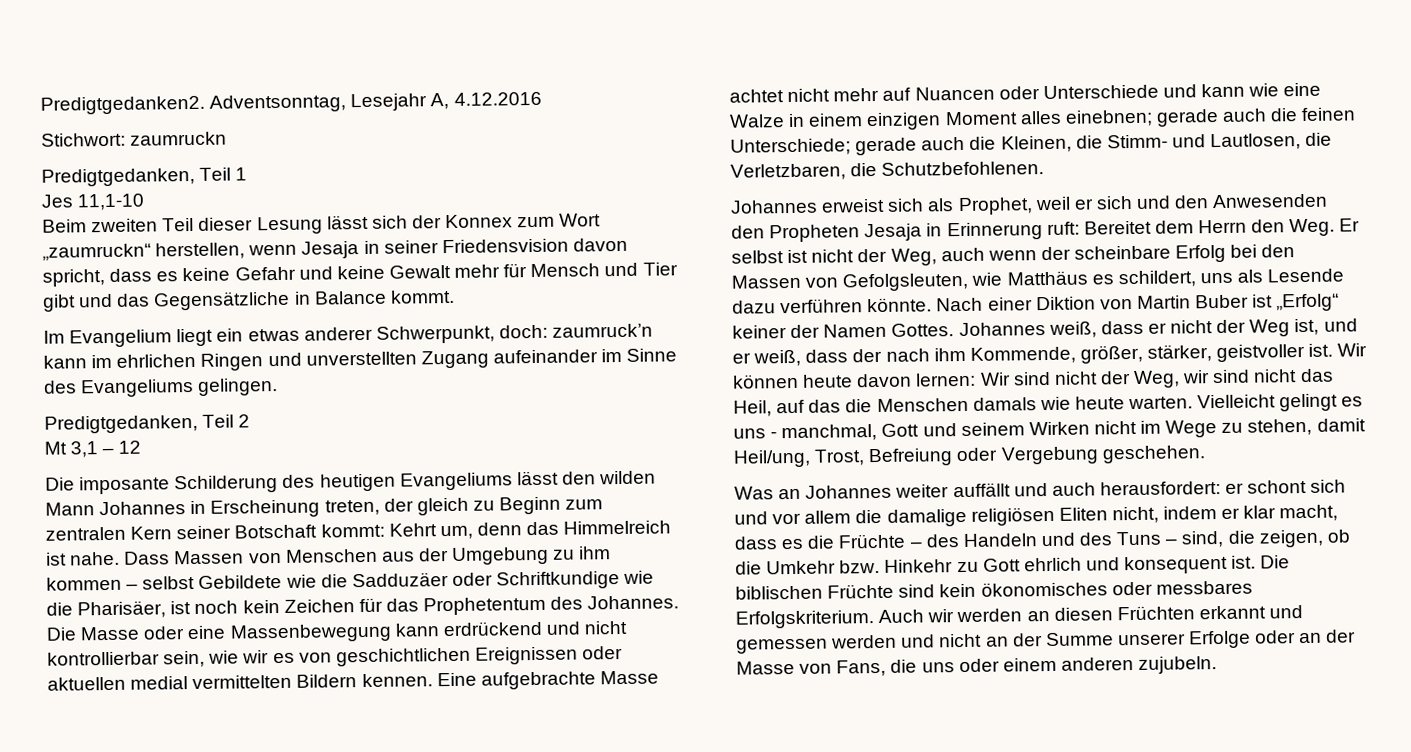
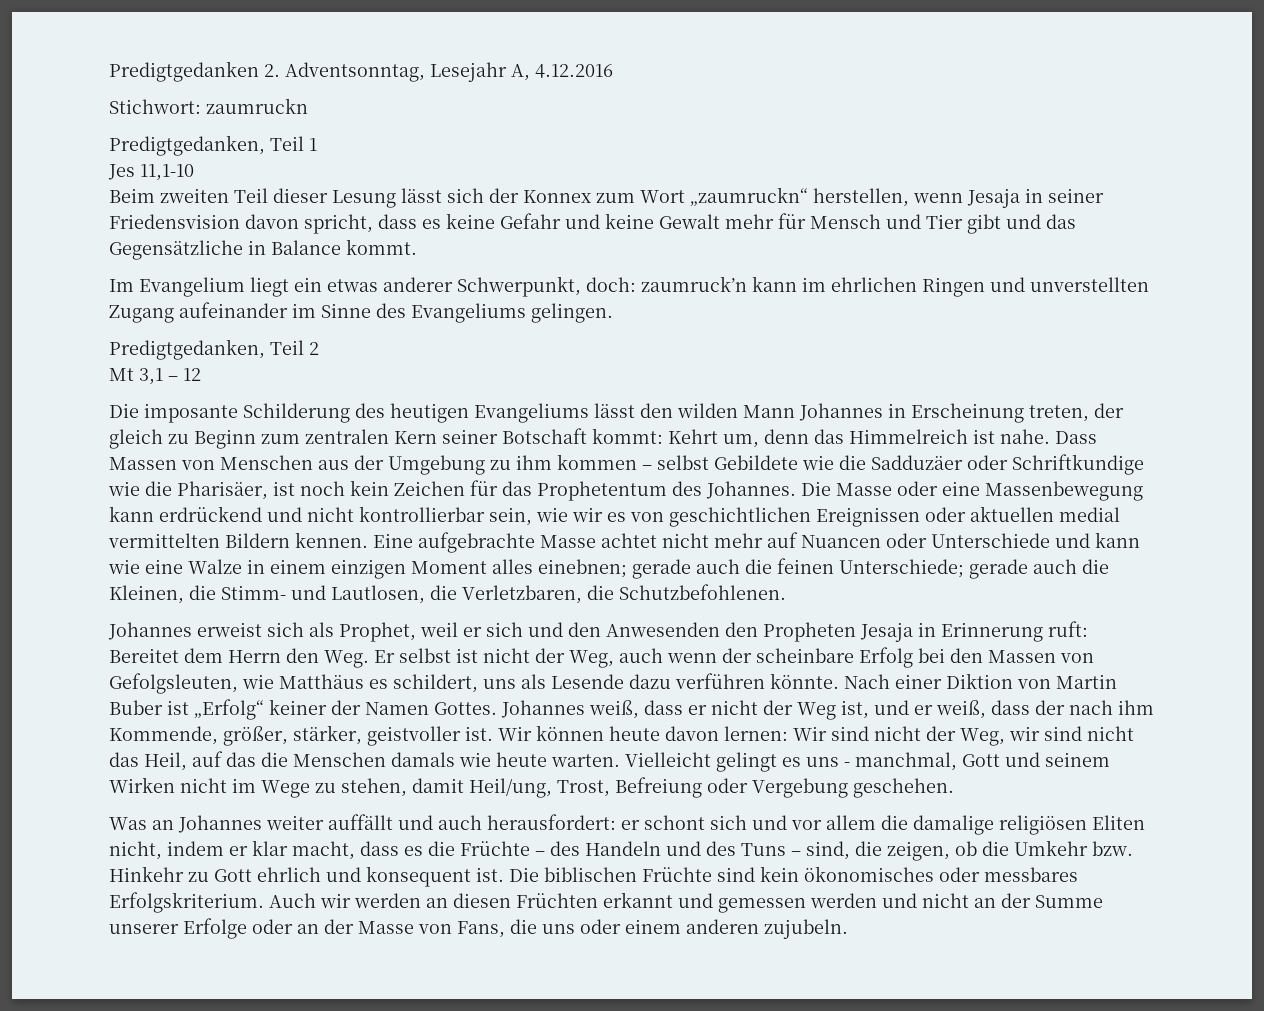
[40,95,205,115] Predigtgedanken2. -> [109,61,280,82] Predigtgedanken 2.

